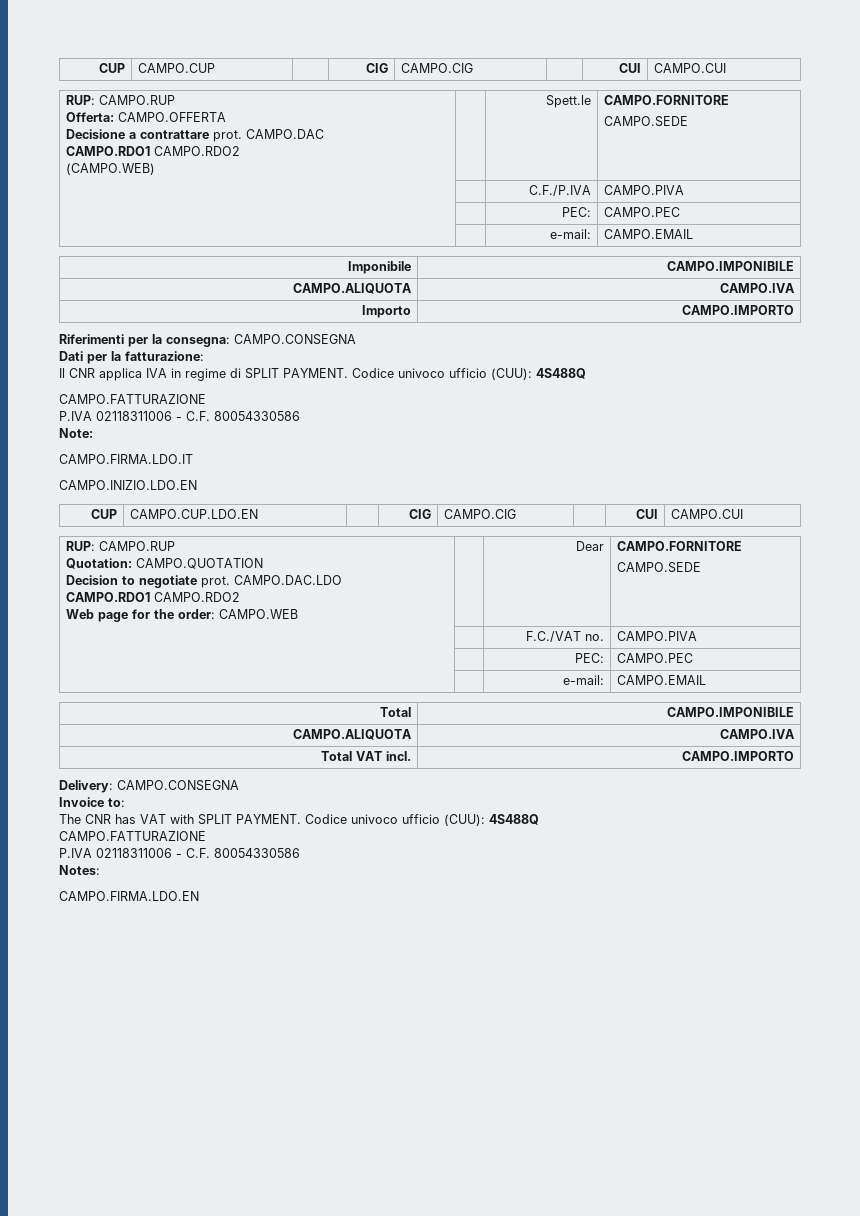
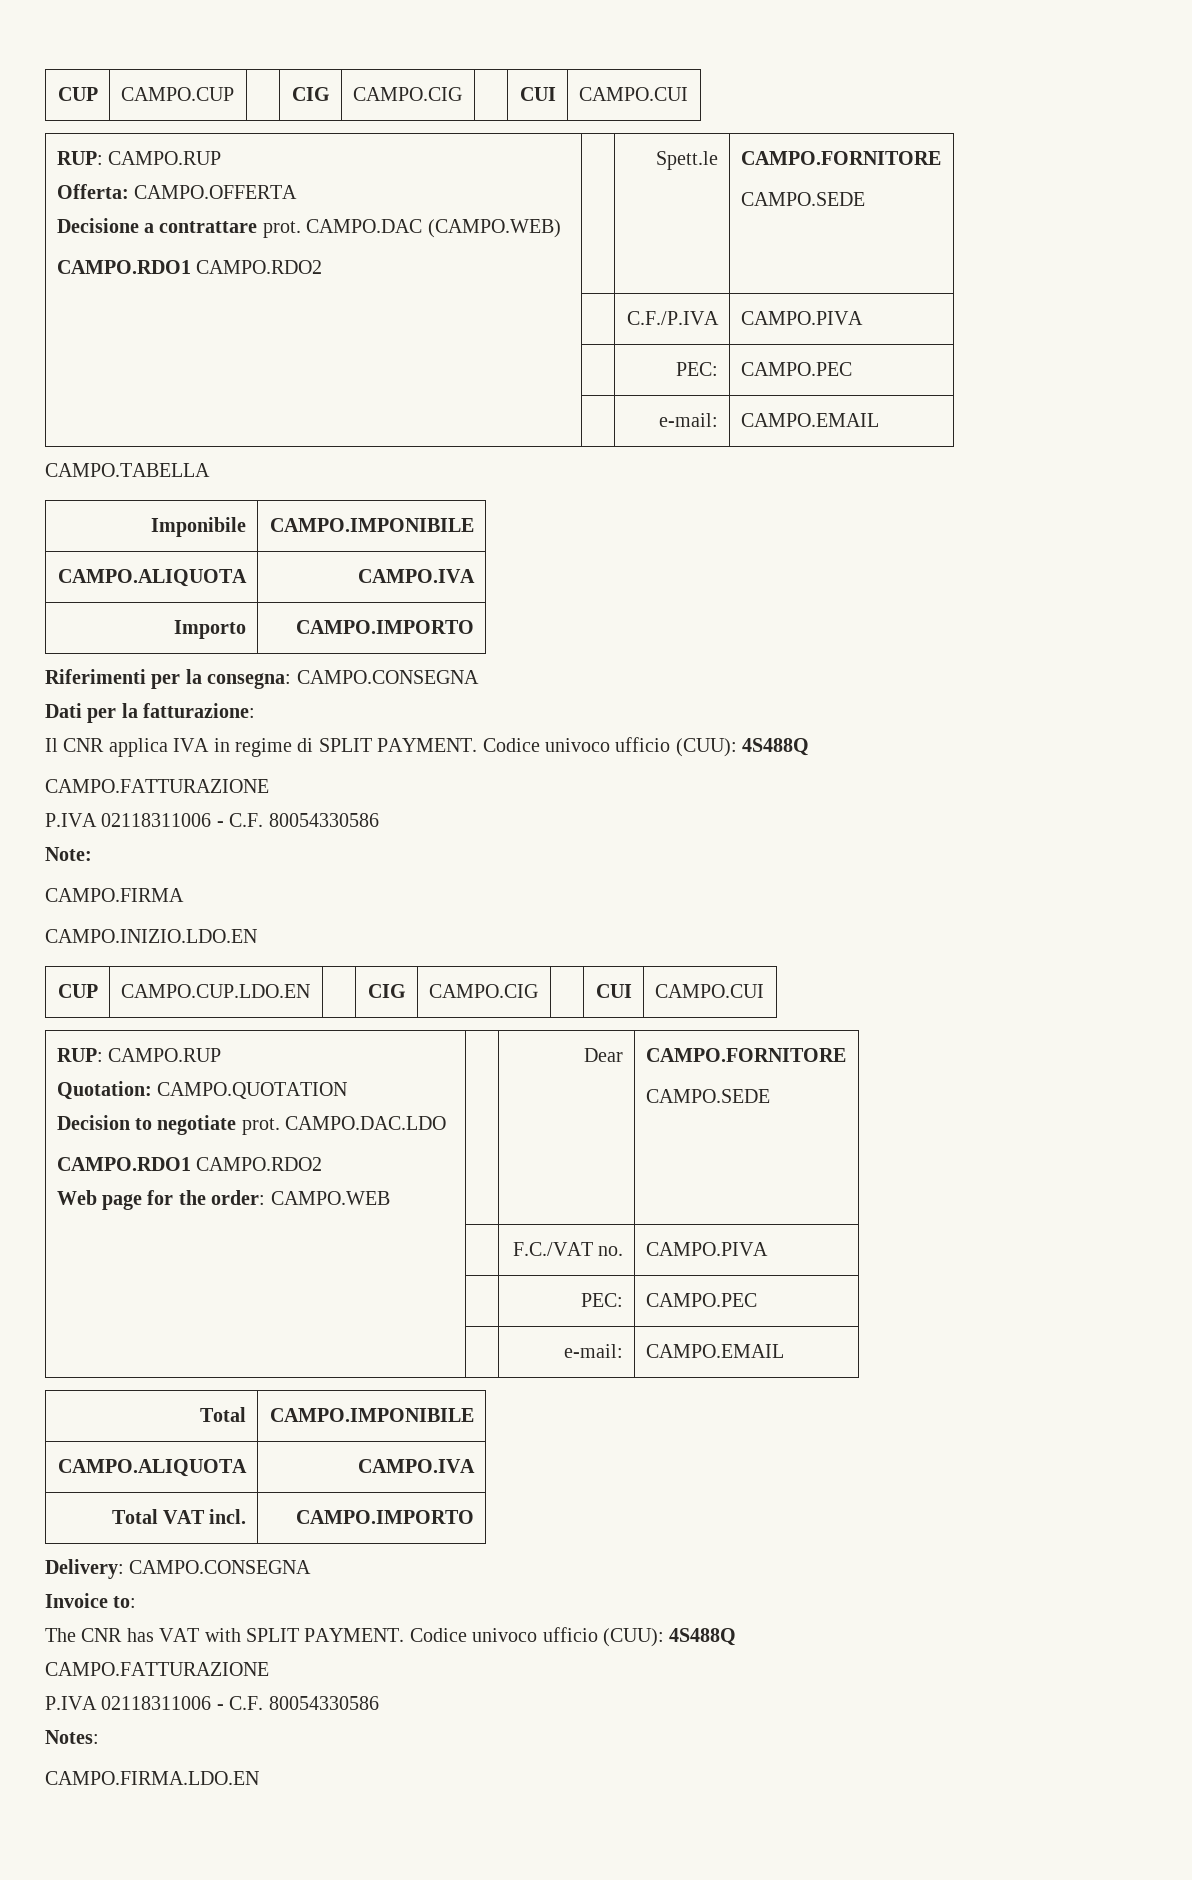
[66,146,241,156] [66,163,156,175] // CAMPO.RDO1 CAMPO.RDO2 // (CAMPO.WEB) -> [427,219,561,238] [56,260,322,274] (CAMPO.WEB) // CAMPO.RDO1 CAMPO.RDO2
(694, 234) none -> [45,463,210,477] // CAMPO.TABELLA
[59,454,193,464] CAMPO.FIRMA.LDO.IT -> [45,888,184,902] CAMPO.FIRMA

